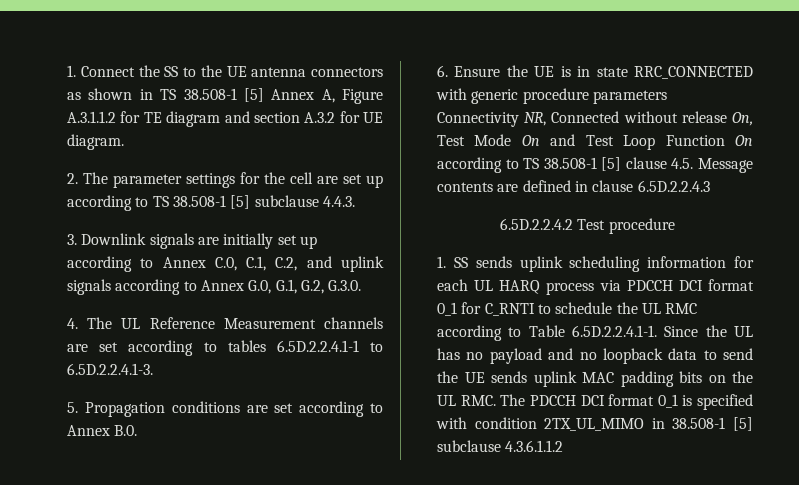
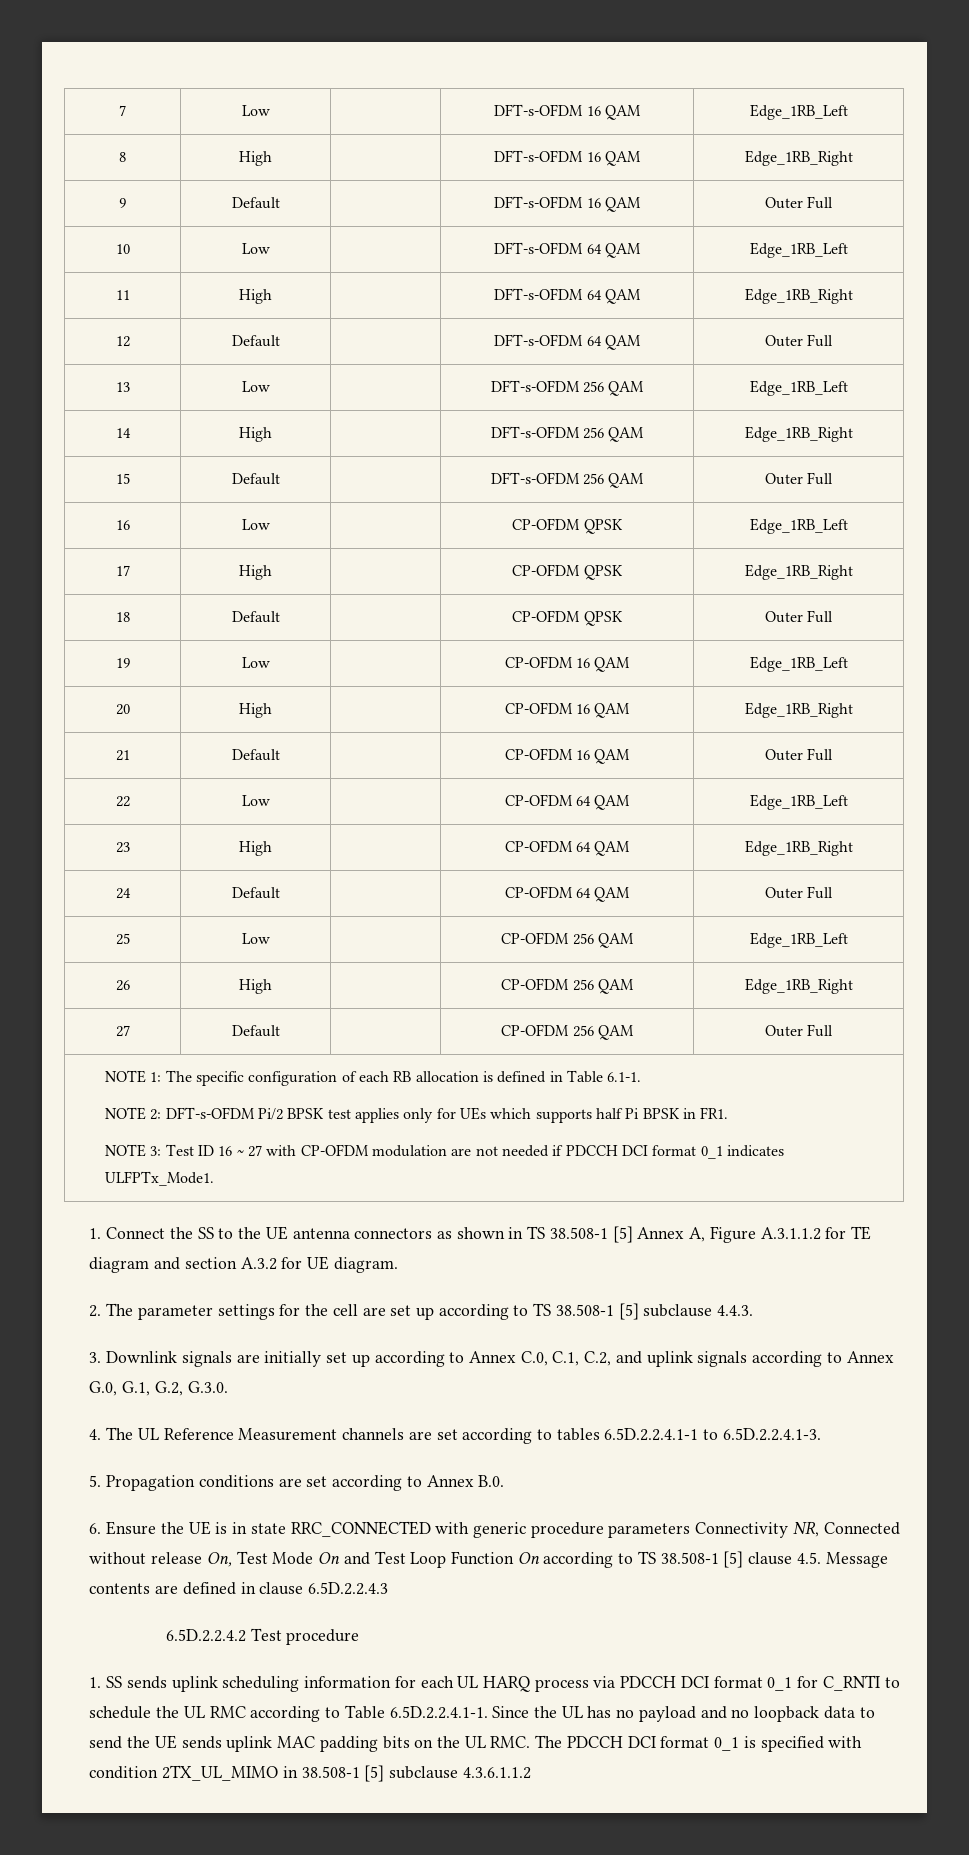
(67, 71) none -> [119,105,126,116] [241,105,270,116] [494,104,641,120] [749,104,848,120] [119,152,126,162] [239,151,272,166] [494,150,641,166] [744,150,853,166] [119,198,126,208] [231,197,280,209] [494,196,641,212] [764,196,834,209] [115,244,130,254] [241,243,270,254] [494,242,641,258] [749,242,848,258] [115,290,130,300] [239,289,272,304] [494,288,641,304] [744,288,853,304] [115,336,130,347] [231,335,280,347] [494,334,641,350] [764,334,834,347] [115,382,130,392] [241,381,270,392] [490,380,645,396] [749,380,848,396] [115,428,131,438] [239,427,272,442] [490,426,645,442] [744,426,853,442] [115,473,130,484] [231,473,280,485] [490,472,645,488] [764,472,834,485] [115,520,130,530] [241,519,270,530] [512,518,623,534] [749,518,848,534] [115,565,130,576] [239,565,272,580] [512,564,623,580] [744,564,853,580] [115,612,130,622] [231,611,280,623] [512,610,623,626] [764,610,834,623] [115,658,130,668] [241,657,270,668] [504,656,631,672] [749,656,848,672] [115,704,130,715] [239,703,272,718] [504,702,631,718] [744,702,853,718] [115,750,130,761] [231,749,280,761] [504,748,631,764] [764,748,834,761] [115,796,130,807] [241,795,270,806] [504,794,631,810] [749,794,848,810] [115,842,130,853] [239,841,272,856] [504,840,631,856] [744,840,853,856] [115,888,131,899] [231,887,280,899] [504,886,631,902] [764,886,834,899] [115,933,130,945] [241,933,270,944] [501,932,634,948] [749,932,848,948] [115,980,130,991] [239,979,272,994] [501,978,634,994] [744,978,853,994] [115,1025,130,1037] [231,1025,280,1037] [501,1024,634,1040] [764,1024,834,1037] [105,1070,642,1086] [105,1107,729,1123] [105,1144,784,1159] [105,1171,215,1186] 7 | Low | | DFT-s-OFDM 16 QAM | Edge_1RB_Left // 8 | High | | DFT-s-OFDM 16 QAM | Edge_1RB_Right // 9 | Default | | DFT-s-OFDM 16 QAM | Outer Full // 10 | Low | | DFT-s-OFDM 64 QAM | Edge_1RB_Left // 11 | High | | DFT-s-OFDM 64 QAM | Edge_1RB_Right // 12 | Default | | DFT-s-OFDM 64 QAM | Outer Full // 13 | Low | | DFT-s-OFDM 256 QAM | Edge_1RB_Left // 14 | High | | DFT-s-OFDM 256 QAM | Edge_1RB_Right // 15 | Default | | DFT-s-OFDM 256 QAM | Outer Full // 16 | Low | | CP-OFDM QPSK | Edge_1RB_Left // 17 | High | | CP-OFDM QPSK | Edge_1RB_Right // 18 | Default | | CP-OFDM QPSK | Outer Full // 19 | Low | | CP-OFDM 16 QAM | Edge_1RB_Left // 20 | High | | CP-OFDM 16 QAM | Edge_1RB_Right // 21 | Default | | CP-OFDM 16 QAM | Outer Full // 22 | Low | | CP-OFDM 64 QAM | Edge_1RB_Left // 23 | High | | CP-OFDM 64 QAM | Edge_1RB_Right // 24 | Default | | CP-OFDM 64 QAM | Outer Full // 25 | Low | | CP-OFDM 256 QAM | Edge_1RB_Left // 26 | High | | CP-OFDM 256 QAM | Edge_1RB_Right // 27 | Default | | CP-OFDM 256 QAM | Outer Full // NOTE 1: The specific configuration of each RB allocation is defined in Table 6.1-1. // NOTE 2: DFT-s-OFDM Pi/2 BPSK test applies only for UEs which supports half Pi BPSK in FR1. // NOTE 3: Test ID 16 ~ 27 with CP-OFDM modulation are not needed if PDCCH DCI format 0_1 indicates ULFPTx_Mode1. //

